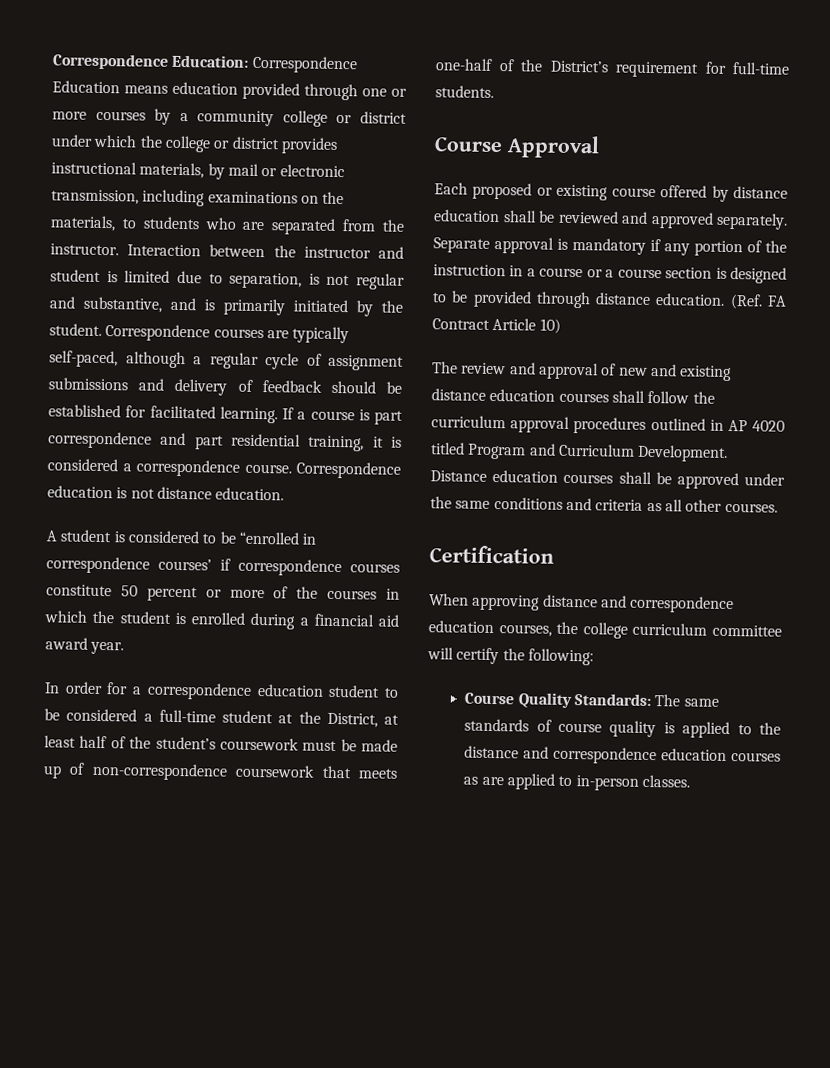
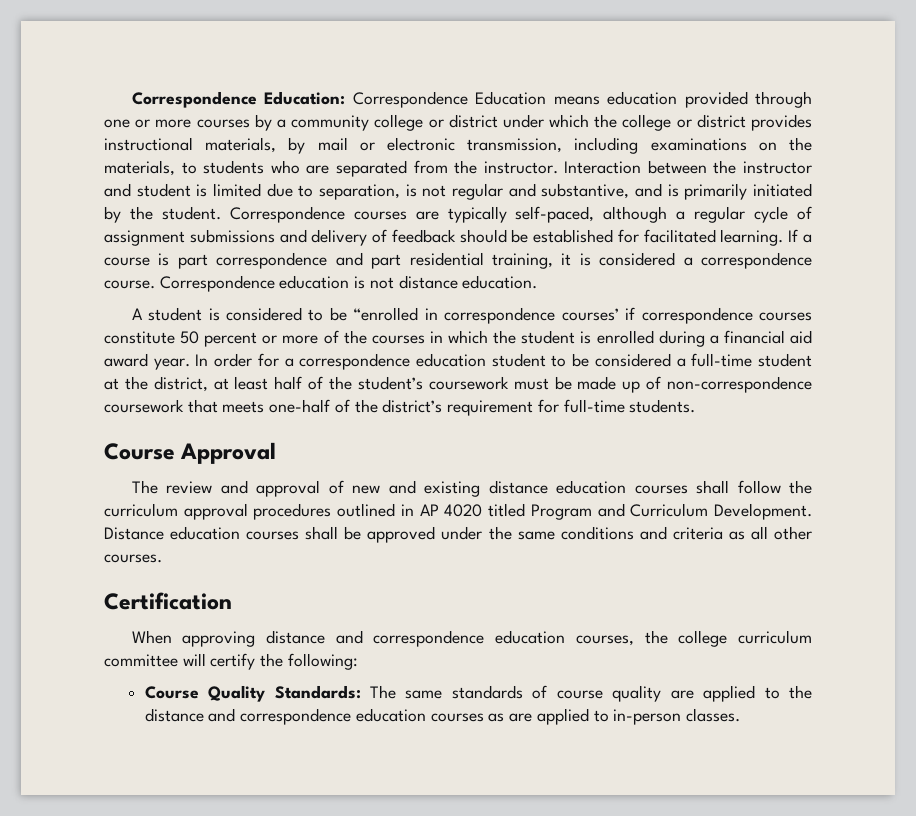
(125, 648) // -> (190, 364) none
[326,712,378,728] District, -> [153,376,208,392] district,
[549,60,609,73] District’s -> [382,399,443,413] district’s
[434,182,788,202] [433,209,788,230] [433,236,787,257] [433,264,787,284] [432,290,787,310] [432,317,561,334] // Each proposed or existing course offered by distance education shall be reviewed and approved separately. Separate approval is mandatory if any portion of the instruction in a course or a course section is designed to be provided through distance education. (Ref. FA Contract Article 10) -> (277, 453) none
[663,722,675,734] is -> [670,690,694,699] are

